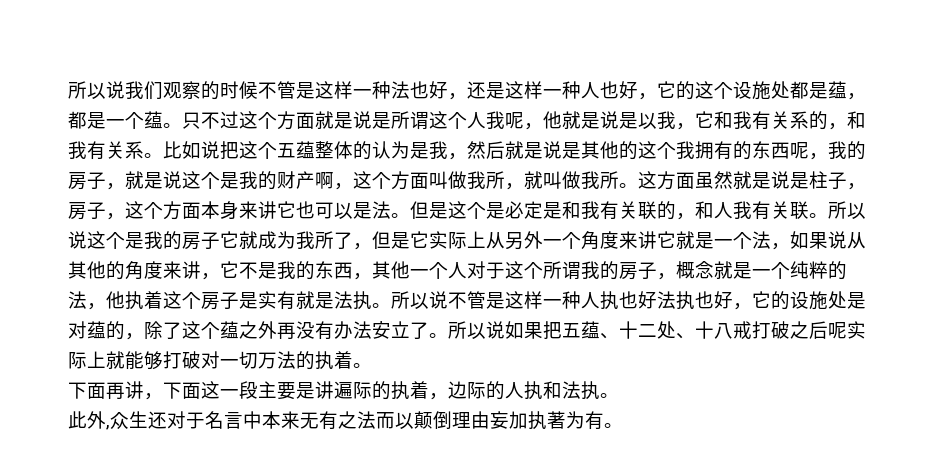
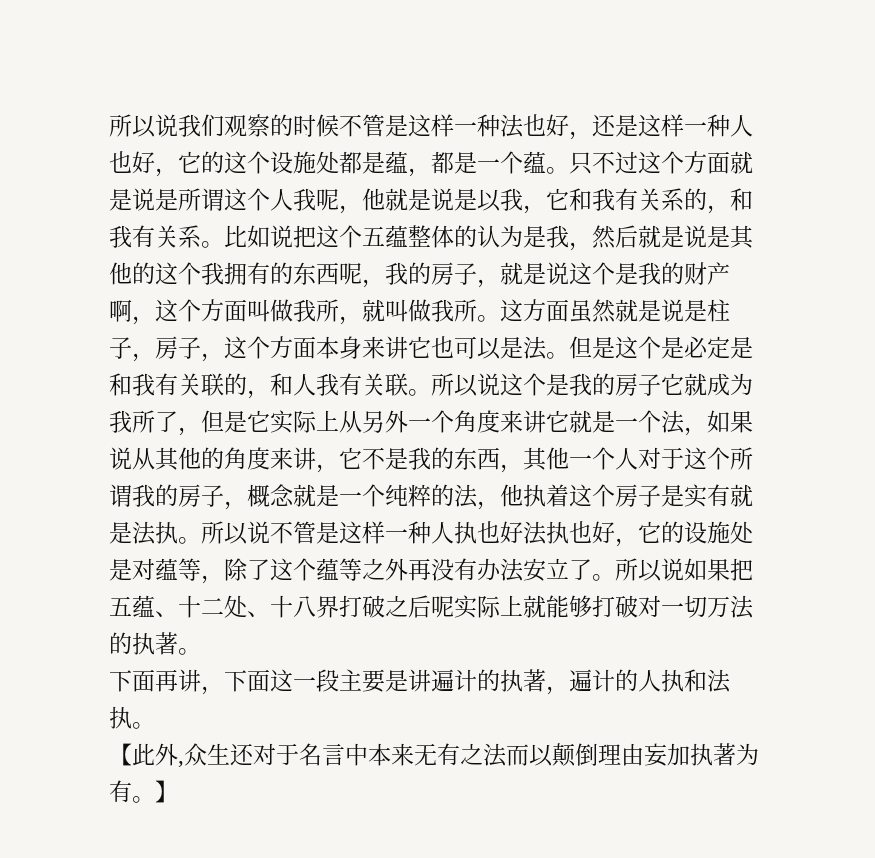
[106,321,125,340] 的 -> [178,558,201,581] 等
(239, 330) none -> [339,558,362,581] 等
[733,321,752,340] 戒 -> [316,595,339,618] 界
[334,351,353,369] 着 -> [155,632,178,655] 著
[353,381,486,400] 际的执着，边际 -> [454,669,615,695] 计的执著，遍计
(619, 395) none -> [109,743,132,766] 【
(623, 425) none -> [155,780,178,803] 】

